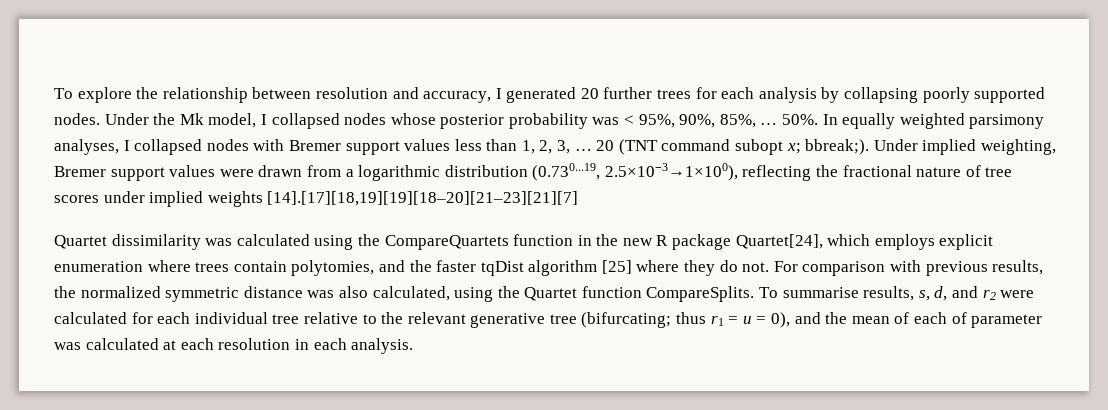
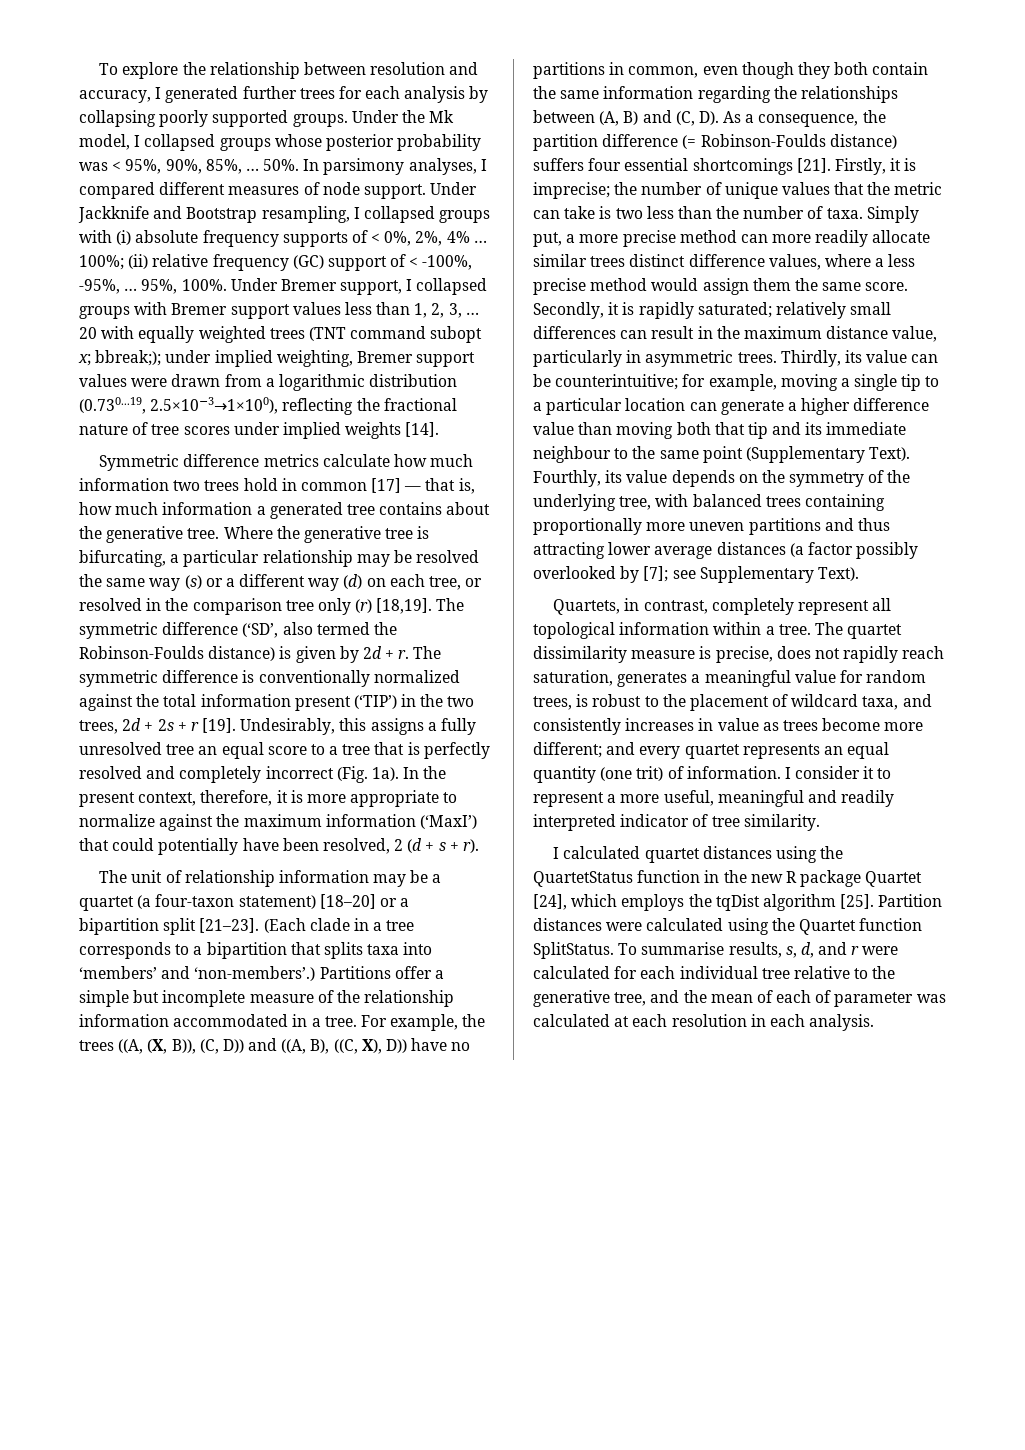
[580,88,599,99] 20 -> (239, 94) none
[54,113,100,125] nodes. -> [292,114,348,127] groups.
[344,113,387,125] nodes -> [219,138,271,151] groups
[842,113,965,129] equally weighted -> (320, 165) none
[134,139,249,155] collapsed nodes -> [79,182,478,199] [78,206,491,223] [79,230,487,247] [79,254,473,271] [79,278,488,295] [79,306,130,319] compared different measures of node support. Under Jackknife and Bootstrap resampling, I collapsed groups with (i) absolute frequency supports of < 0%, 2%, 4% … 100%; (ii) relative frequency (GC) support of < -100%, -95%, … 95%, 100%. Under Bremer support, I collapsed groups
(615, 145) none -> [101,326,305,343] with equally weighted trees
[805,139,918,155] bbreak;). Under -> [95,350,212,366] bbreak;); under
[267,191,579,206] [54,234,509,250] [14].[17][18,19][19][18–20][21–23][21][7] // Quartet dissimilarity was calculated using the CompareQuartets -> [405,422,440,437] [99,454,474,471] [79,478,475,494] [79,502,491,519] [79,526,430,543] [79,550,480,567] [79,574,483,591] [79,598,465,615] [79,622,397,639] [79,646,442,663] [79,670,460,687] [79,694,475,711] [79,718,477,735] [79,742,490,759] [79,766,447,783] [79,790,458,807] [79,814,477,831] [79,838,480,855] [99,870,442,887] [79,894,410,911] [79,918,415,935] [79,942,433,959] [79,966,444,981] [79,990,455,1007] [79,1014,486,1031] [79,1038,471,1054] [533,62,929,79] [533,86,898,103] [533,110,886,127] [533,134,897,151] [533,158,917,175] [533,182,943,199] [533,206,919,223] [533,230,931,247] [533,254,916,270] [533,278,909,295] [533,302,892,319] [533,326,938,342] [533,350,939,367] [533,374,940,391] [533,398,930,415] [533,422,907,439] [533,446,911,463] [533,470,911,487] [533,494,885,511] [533,518,890,535] [533,542,919,559] [533,566,859,583] [553,598,892,615] [533,622,903,639] [533,646,945,663] [533,670,927,687] [533,694,932,711] [533,718,924,735] [533,742,890,759] [533,766,892,783] [533,790,895,807] [533,814,820,831] [553,846,844,863] [533,871,633,887] [14]. // Symmetric difference metrics calculate how much information two trees hold in common [17] — that is, how much information a generated tree contains about the generative tree. Where the generative tree is bifurcating, a particular relationship may be resolved the same way (s) or a different way (d) on each tree, or resolved in the comparison tree only (r) [18,19]. The symmetric difference (‘SD’, also termed the Robinson-Foulds distance) is given by 2d + r. The symmetric difference is conventionally normalized against the total information present (‘TIP’) in the two trees, 2d + 2s + r [19]. Undesirably, this assigns a fully unresolved tree an equal score to a tree that is perfectly resolved and completely incorrect (Fig. 1a). In the present context, therefore, it is more appropriate to normalize against the maximum information (‘MaxI’) that could potentially have been resolved, 2 (d + s + r). // The unit of relationship information may be a quartet (a four-taxon statement) [18–20] or a bipartition split [21–23]. (Each clade in a tree corresponds to a bipartition that splits taxa into ‘members’ and ‘non-members’.) Partitions offer a simple but incomplete measure of the relationship information accommodated in a tree. For example, the trees ((A, (X, B)), (C, D)) and ((A, B), ((C, X), D)) have no partitions in common, even though they both contain the same information regarding the relationships between (A, B) and (C, D). As a consequence, the partition difference (= Robinson-Foulds distance) suffers four essential shortcomings [21]. Firstly, it is imprecise; the number of unique values that the metric can take is two less than the number of taxa. Simply put, a more precise method can more readily allocate similar trees distinct difference values, where a less precise method would assign them the same score. Secondly, it is rapidly saturated; relatively small differences can result in the maximum distance value, particularly in asymmetric trees. Thirdly, its value can be counterintuitive; for example, moving a single tip to a particular location can generate a higher difference value than moving both that tip and its immediate neighbour to the same point (Supplementary Text). Fourthly, its value depends on the symmetry of the underlying tree, with balanced trees containing proportionally more uneven partitions and thus attracting lower average distances (a factor possibly overlooked by [7]; see Supplementary Text). // Quartets, in contrast, completely represent all topological information within a tree. The quartet dissimilarity measure is precise, does not rapidly reach saturation, generates a meaningful value for random trees, is robust to the placement of wildcard taxa, and consistently increases in value as trees become more different; and every quartet represents an equal quantity (one trit) of information. I consider it to represent a more useful, meaningful and readily interpreted indicator of tree similarity. // I calculated quartet distances using the QuartetStatus
[735,234,994,250] [54,260,1044,276] [54,286,450,302] Quartet[24], which employs explicit enumeration where trees contain polytomies, and the faster tqDist algorithm [25] where they do not. For comparison with previous results, the normalized symmetric distance was also calculated, -> [865,871,923,887] [533,894,943,911] [533,918,724,931] Quartet [24], which employs the tqDist algorithm [25]. Partition distances were calculated
[646,286,755,302] CompareSplits. -> [533,942,614,959] SplitStatus.
[982,290,996,300] r2 -> [851,946,860,955] r
[407,312,791,328] relevant generative tree (bifurcating; thus r1 = u = 0), -> [533,990,647,1007] generative tree,

